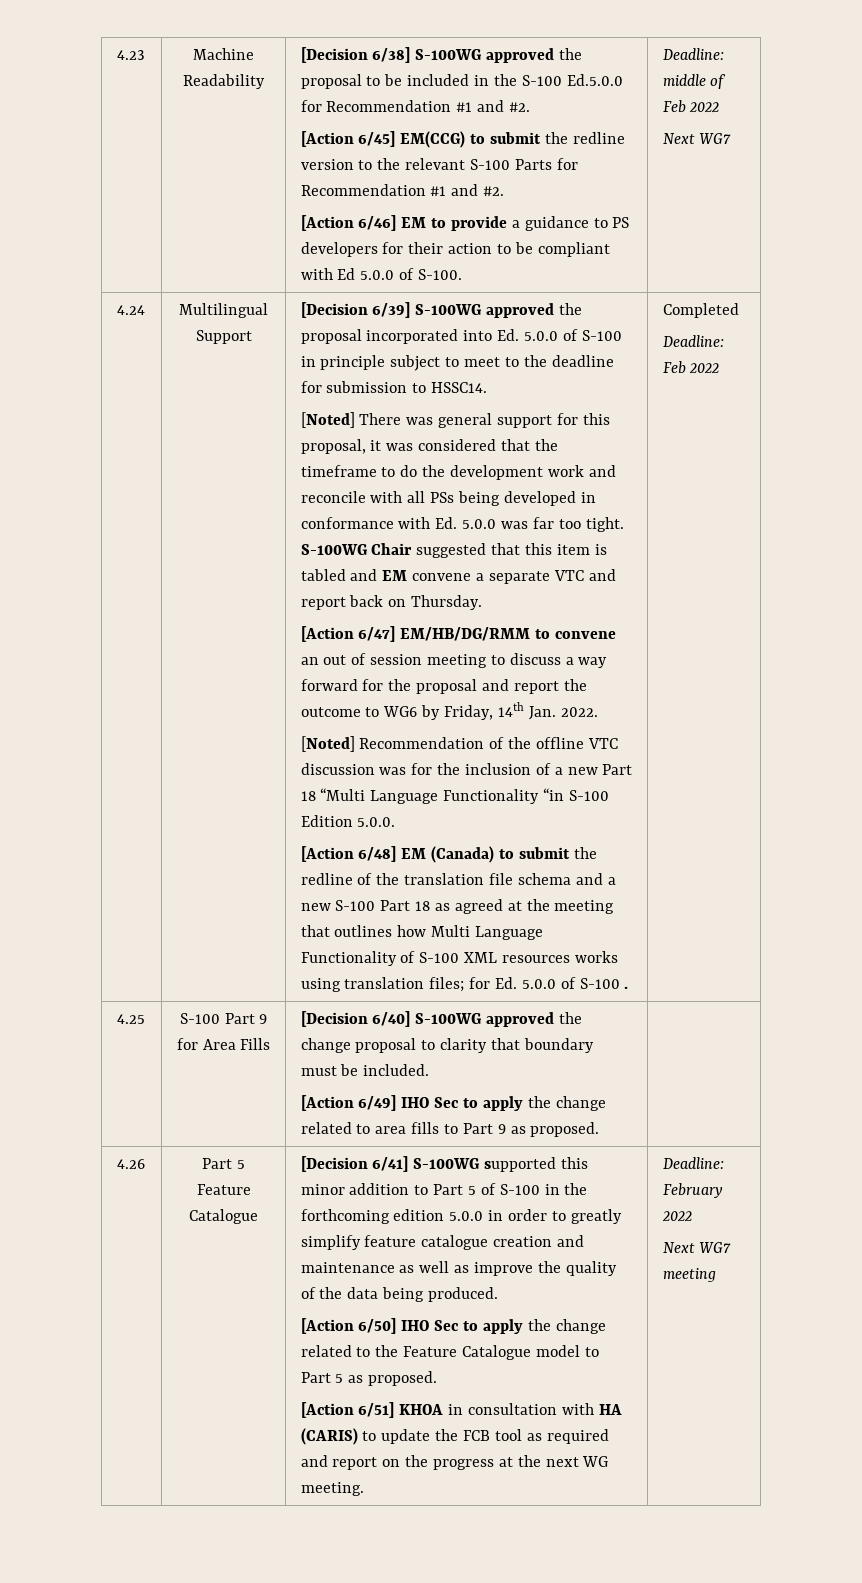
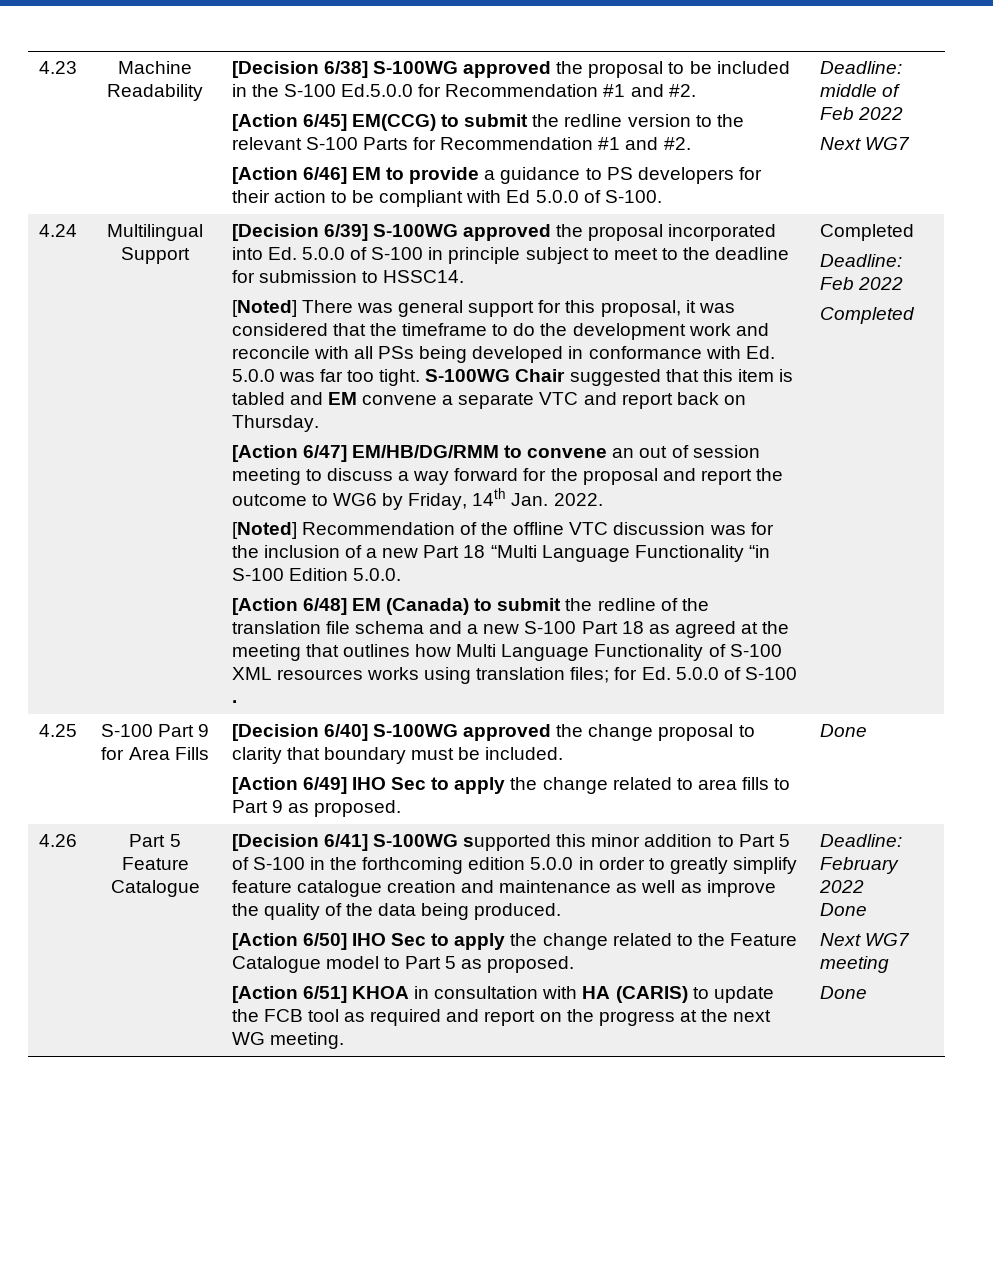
(720, 368) none -> [819,307,915,324] // Completed
(600, 1129) none -> [819,724,867,737] Done
(692, 1216) none -> [819,903,867,916] // Done
(716, 1275) none -> [819,986,867,999] // Done

